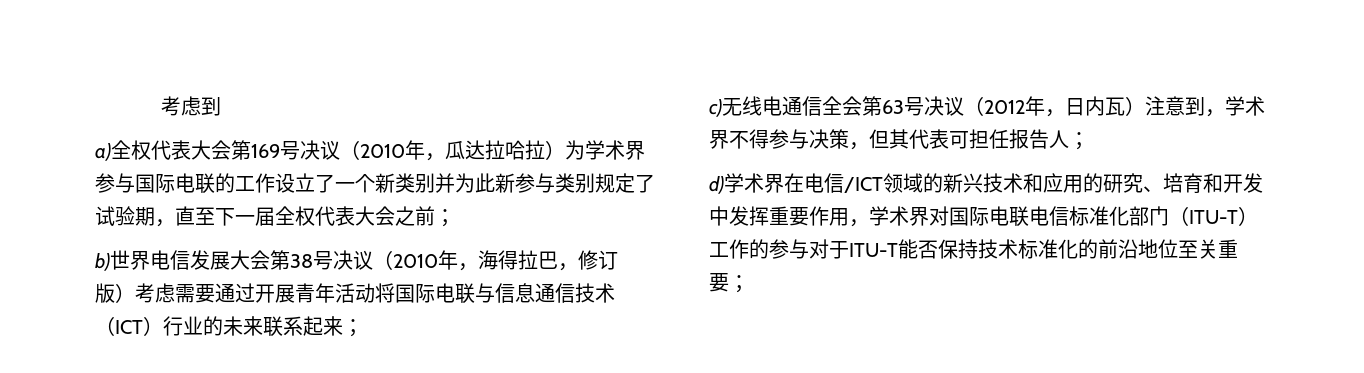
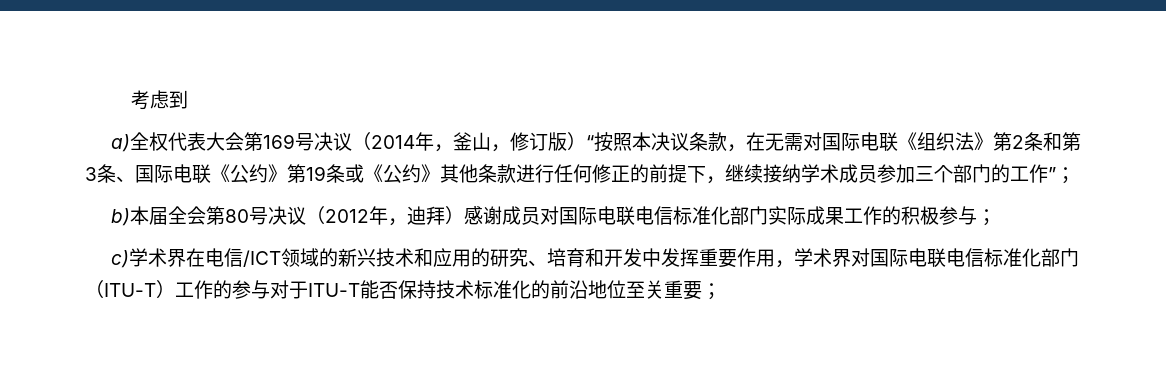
[360,140,645,161] [95,173,655,194] [95,206,455,227] [95,250,618,271] [95,283,615,304] [95,316,363,337] [709,96,1265,117] [709,129,1089,150] [709,176,724,194] 2010年，瓜达拉哈拉）为学术界参与国际电联的工作设立了一个新类别并为此新参与类别规定了试验期，直至下一届全权代表大会之前； // b)世界电信发展大会第38号决议（2010年，海得拉巴，修订版）考虑需要通过开展青年活动将国际电联与信息通信技术（ICT）行业的未来联系起来； // c)无线电通信全会第63号决议（2012年，日内瓦）注意到，学术界不得参与决策，但其代表可担任报告人； // d) -> [370,132,1081,152] [85,164,1075,184] [110,206,996,226] [110,250,129,268] 2014年，釜山，修订版）“按照本决议条款，在无需对国际电联《组织法》第2条和第3条、国际电联《公约》第19条或《公约》其他条款进行任何修正的前提下，继续接纳学术成员参加三个部门的工作”； // b)本届全会第80号决议（2012年，迪拜）感谢成员对国际电联电信标准化部门实际成果工作的积极参与； // c)

